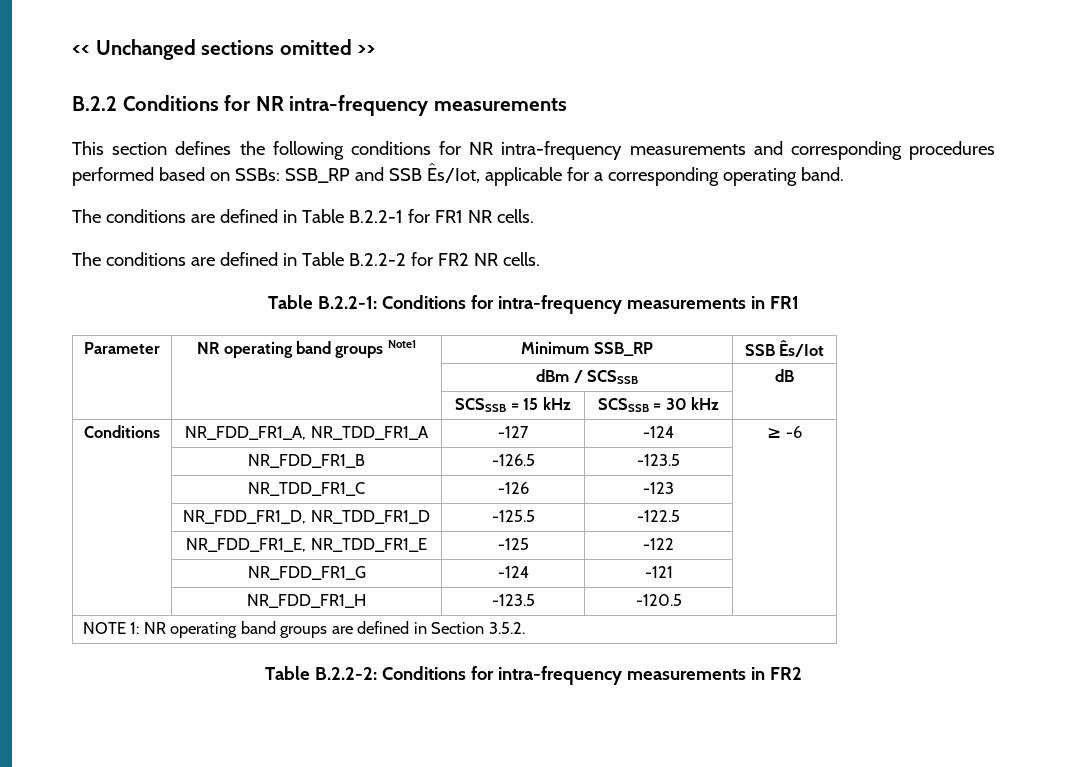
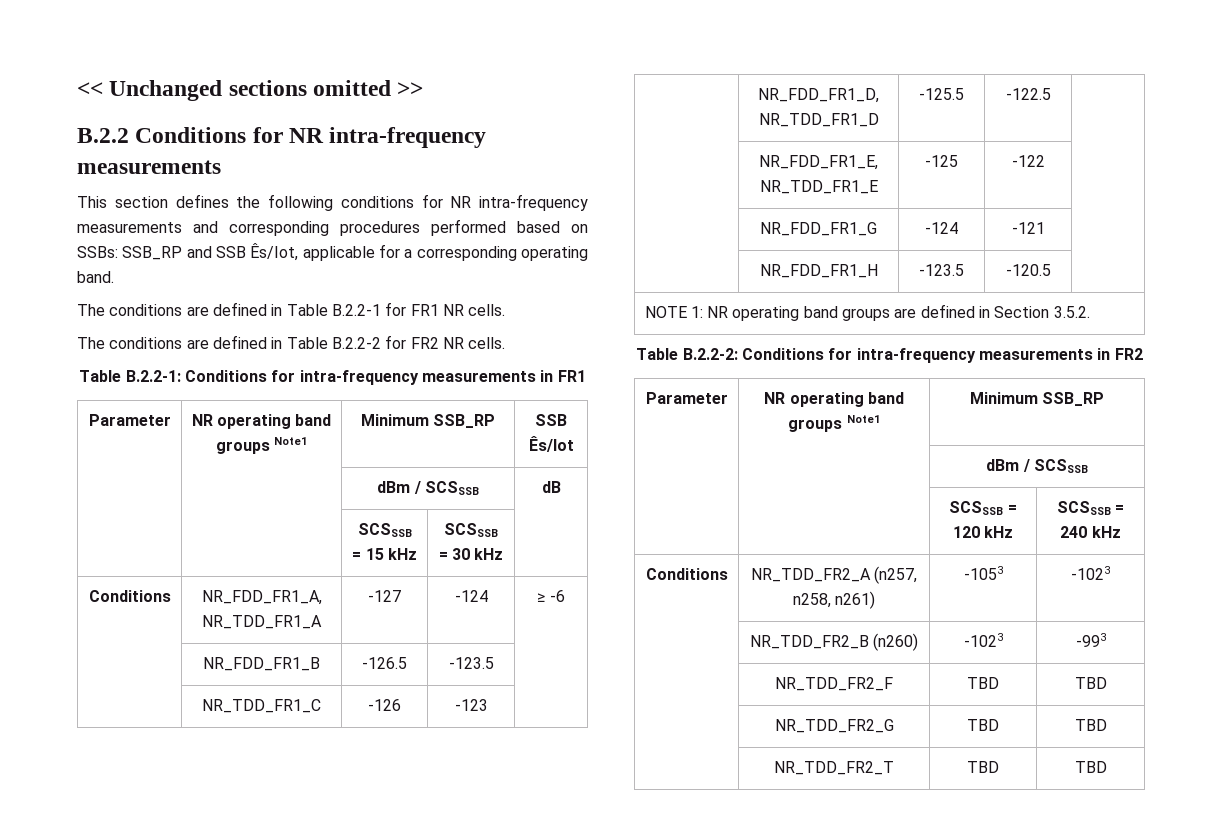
(802, 673) none -> [645,392,728,404] [764,392,904,407] [788,415,880,432] [969,392,1105,406] [986,459,1088,473] [949,501,1017,515] [952,526,1014,538] [1056,501,1125,515] [1060,526,1121,538] [645,568,728,580] [750,566,918,584] [792,591,876,609] [963,566,1003,580] [1071,566,1110,580] [749,633,919,651] [963,633,1003,647] [1075,633,1106,647] [775,677,893,691] [967,677,999,689] [1074,677,1107,689] [774,719,894,733] [967,719,999,731] [1074,719,1107,731] [774,761,894,775] [967,761,999,773] [1074,761,1107,773] // Parameter | NR operating band groups Note1 | Minimum SSB_RP // | | dBm / SCSSSB // | | SCSSSB = 120 kHz | SCSSSB = 240 kHz // Conditions | NR_TDD_FR2_A (n257, n258, n261) | -1053 | -1023 // | NR_TDD_FR2_B (n260) | -1023 | -993 // | NR_TDD_FR2_F | TBD | TBD // | NR_TDD_FR2_G | TBD | TBD // | NR_TDD_FR2_T | TBD | TBD

